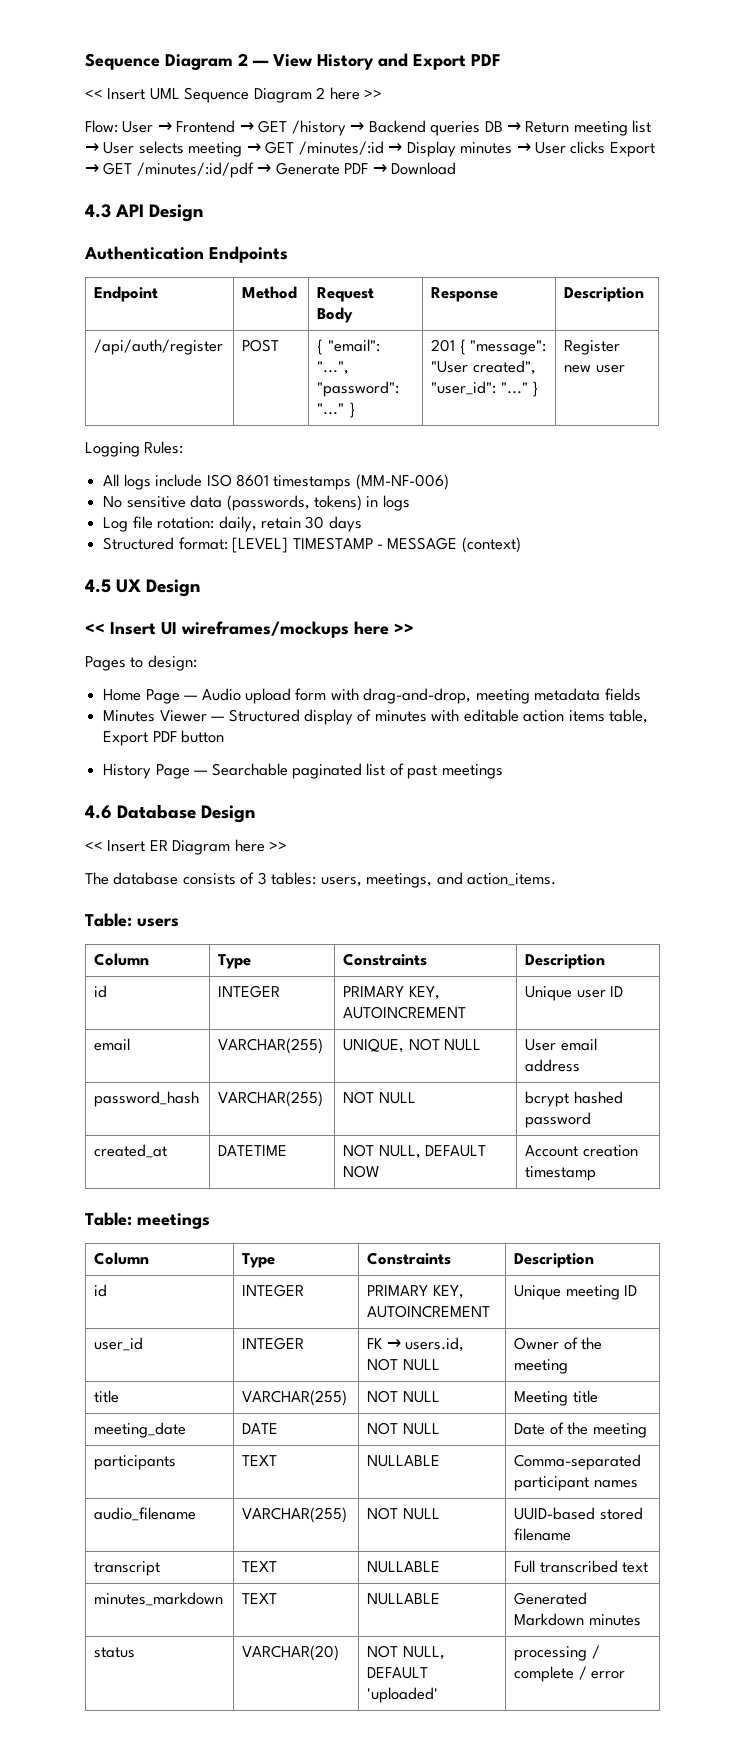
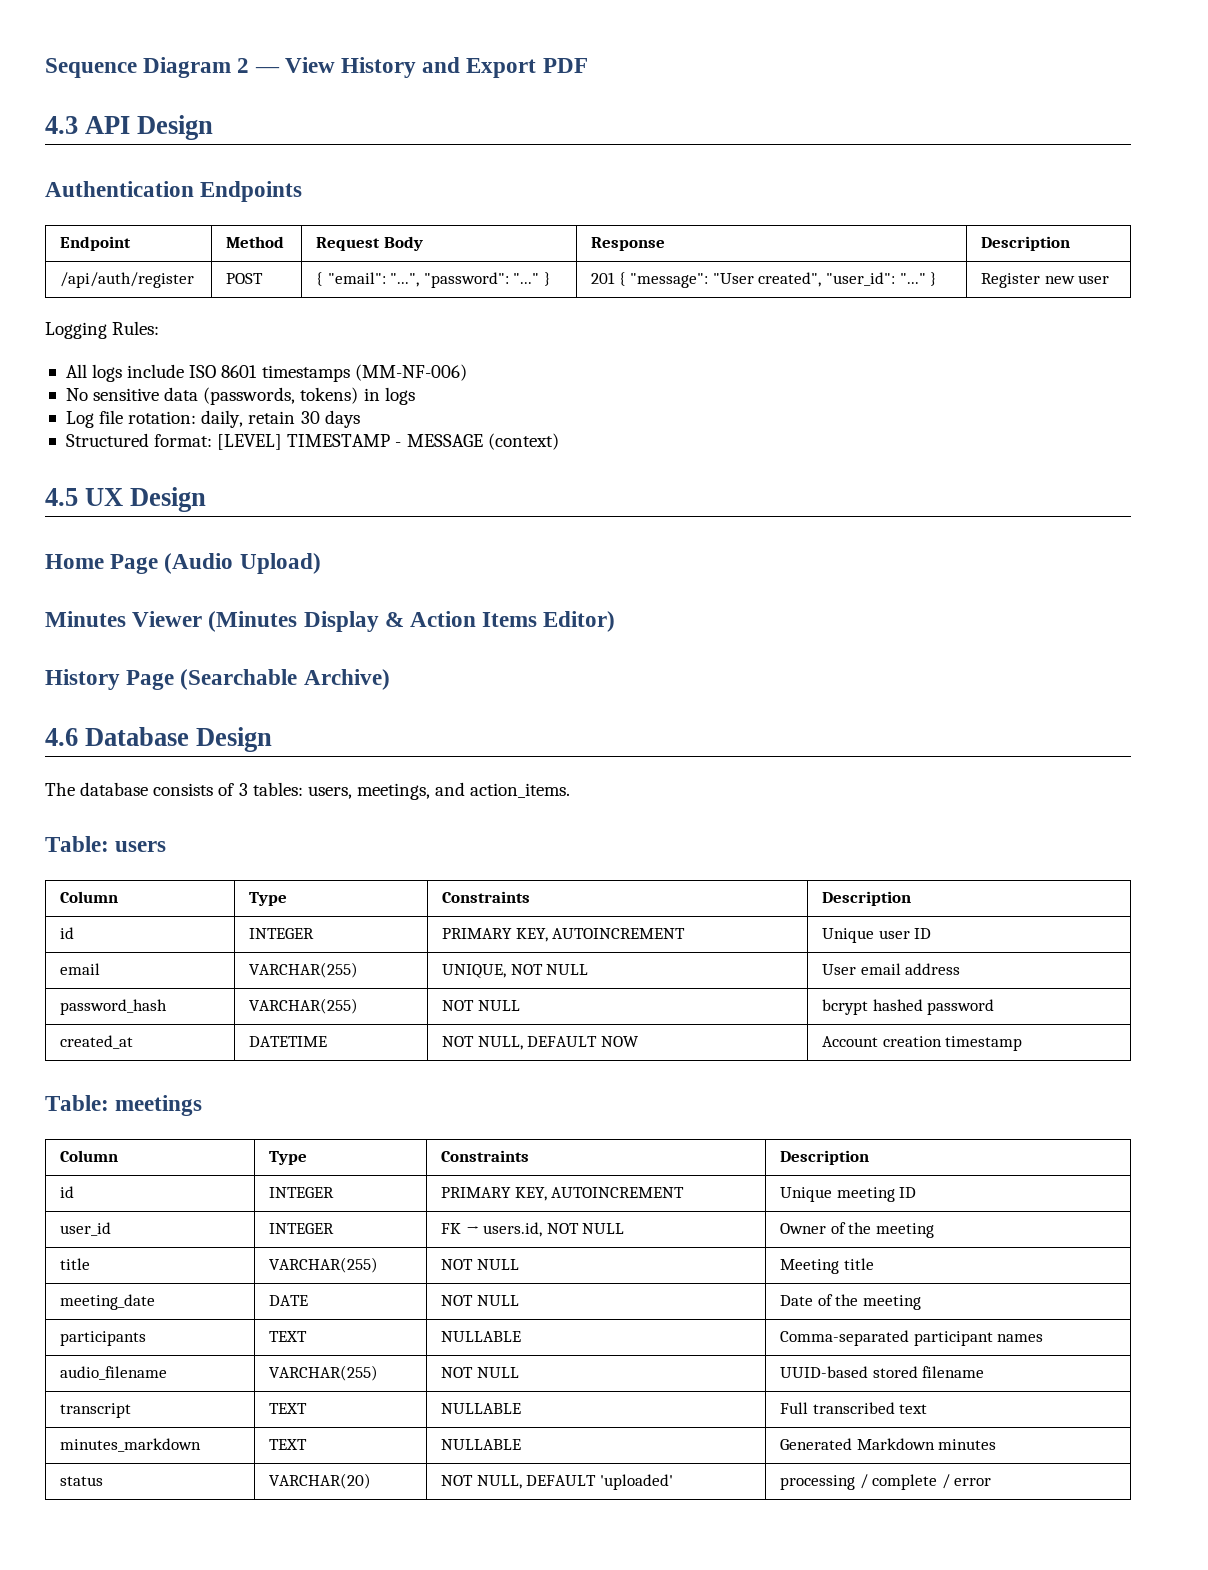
[85,87,383,103] [85,120,652,136] [85,141,655,157] [85,162,457,178] // << Insert UML Sequence Diagram 2 here >> // Flow: User → Frontend → GET /history → Backend queries DB → Return meeting list → User selects meeting → GET /minutes/:id → Display minutes → User clicks Export → GET /minutes/:id/pdf → Generate PDF → Download -> (588, 65) none
[85,621,414,638] [85,655,197,671] [103,688,641,704] [103,709,649,725] [103,730,225,746] [103,763,503,779] [85,804,256,823] [85,839,288,855] << Insert UI wireframes/mockups here >> // Pages to design: // Home Page — Audio upload form with drag-and-drop, meeting metadata fields // Minutes Viewer — Structured display of minutes with editable action items table, Export PDF button // History Page — Searchable paginated list of past meetings // 4.6 Database Design // << Insert ER Diagram here >> -> [45,553,321,574] [45,611,616,632] [45,669,390,690] [45,727,273,752] Home Page (Audio Upload) // Minutes Viewer (Minutes Display & Action Items Editor) // History Page (Searchable Archive) // 4.6 Database Design

